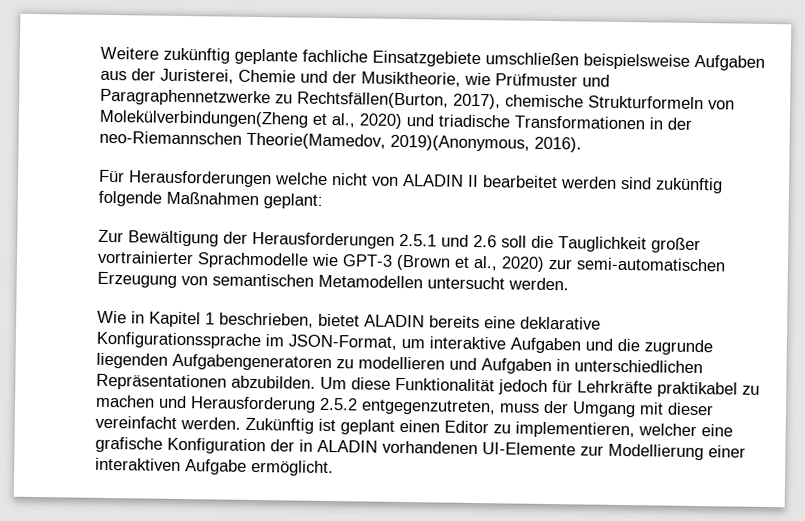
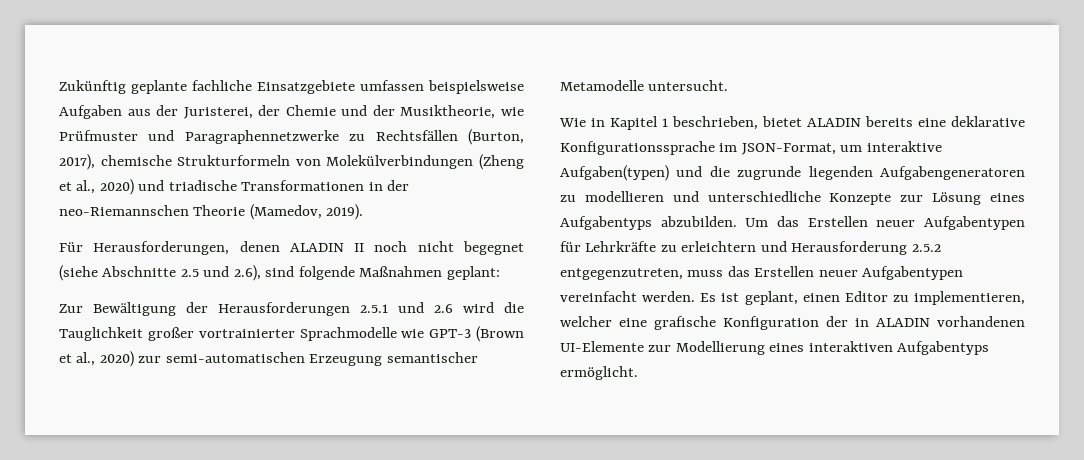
[100,46,230,64] Weitere zukünftig -> [59,80,126,94] Zukünftig
[485,52,579,66] umschließen -> [360,80,424,91] umfassen
(234, 76) none -> [258,105,281,116] der
[297,91,449,109] Rechtsfällen(Burton, -> [375,129,524,145] Rechtsfällen (Burton,
[99,109,309,128] Molekülverbindungen(Zheng -> [326,154,524,170] Molekülverbindungen (Zheng
[246,132,582,153] [99,169,723,194] Theorie(Mamedov, 2019)(Anonymous, 2016). // Für Herausforderungen welche nicht von ALADIN II bearbeitet werden sind zukünftig -> [193,204,364,220] [59,241,524,255] [59,265,295,281] Theorie (Mamedov, 2019). // Für Herausforderungen, denen ALADIN II noch nicht begegnet (siehe Abschnitte 2.5 und 2.6), sind
[501,235,527,248] soll -> [463,302,494,313] wird
[181,273,569,291] von semantischen Metamodellen untersucht werden. -> [386,352,478,363] [560,80,729,91] semantischer Metamodelle untersucht.
[510,337,581,354] Aufgaben -> [560,165,669,181] Aufgaben(typen)
[481,358,703,375] [96,373,760,398] [95,394,155,408] Aufgaben in unterschiedlichen Repräsentationen abzubilden. Um diese Funktionalität jedoch für Lehrkräfte praktikabel zu machen -> [707,191,1025,205] [560,216,1025,230] [560,241,757,252] unterschiedliche Konzepte zur Lösung eines Aufgabentyps abzubilden. Um das Erstellen neuer Aufgabentypen für Lehrkräfte zu erleichtern
[543,400,714,418] [95,415,395,435] der Umgang mit dieser vereinfacht werden. Zukünftig ist geplant -> [727,266,964,280] [560,291,798,305] das Erstellen neuer Aufgabentypen vereinfacht werden. Es ist geplant,
[708,445,746,458] [95,457,247,475] einer interaktiven Aufgabe -> [769,341,990,355] eines interaktiven Aufgabentyps

